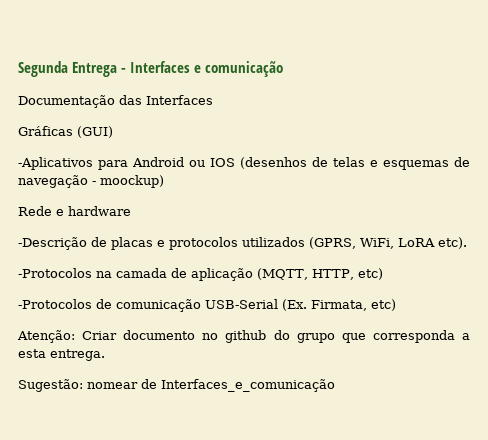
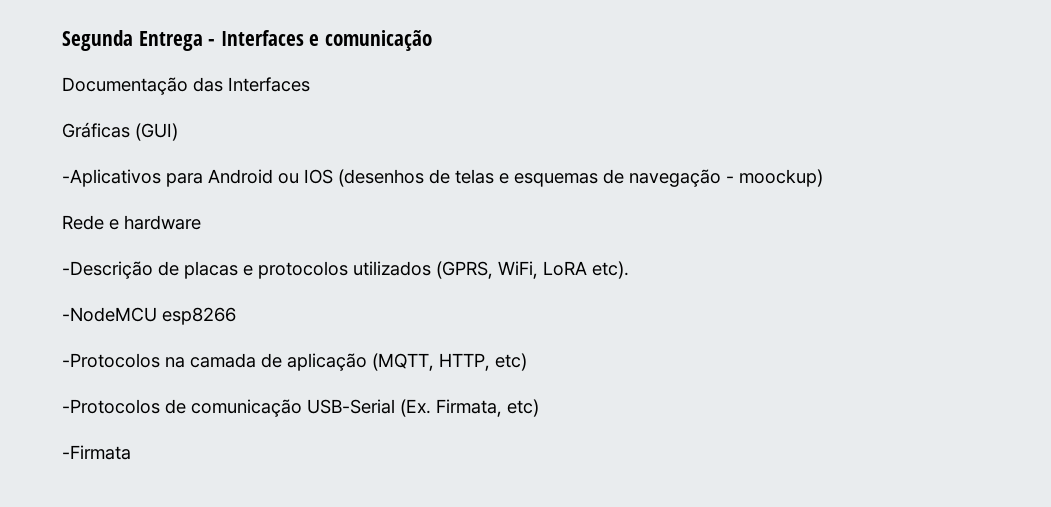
(467, 243) none -> [62,307,236,325] // -NodeMCU esp8266
[17,330,470,343] [18,349,105,361] [18,379,335,392] Atenção: Criar documento no github do grupo que corresponda a esta entrega. // Sugestão: nomear de Interfaces_e_comunicação -> [62,445,131,460] -Firmata

